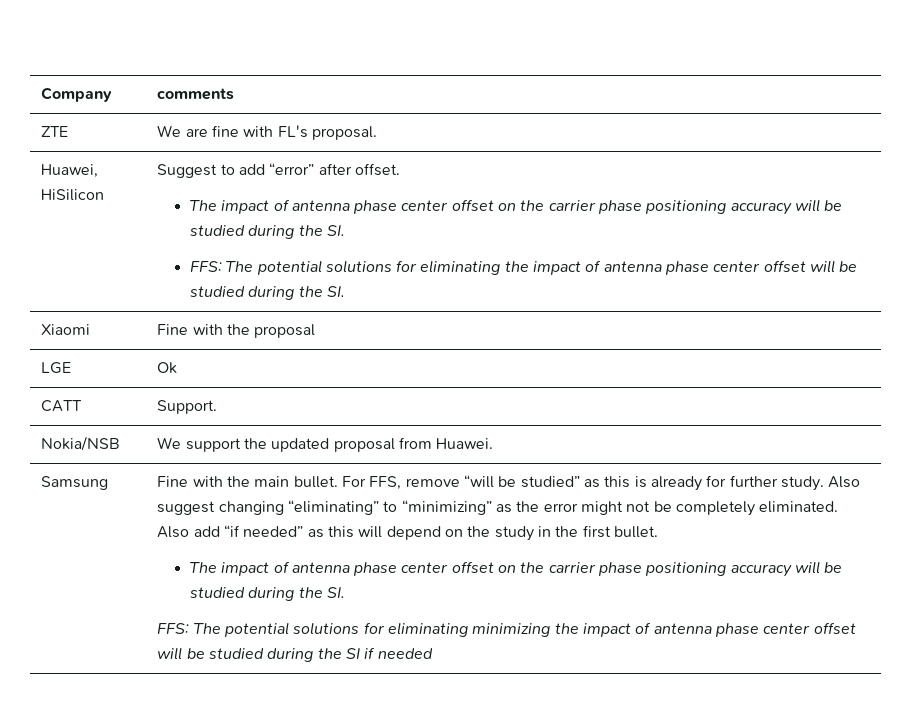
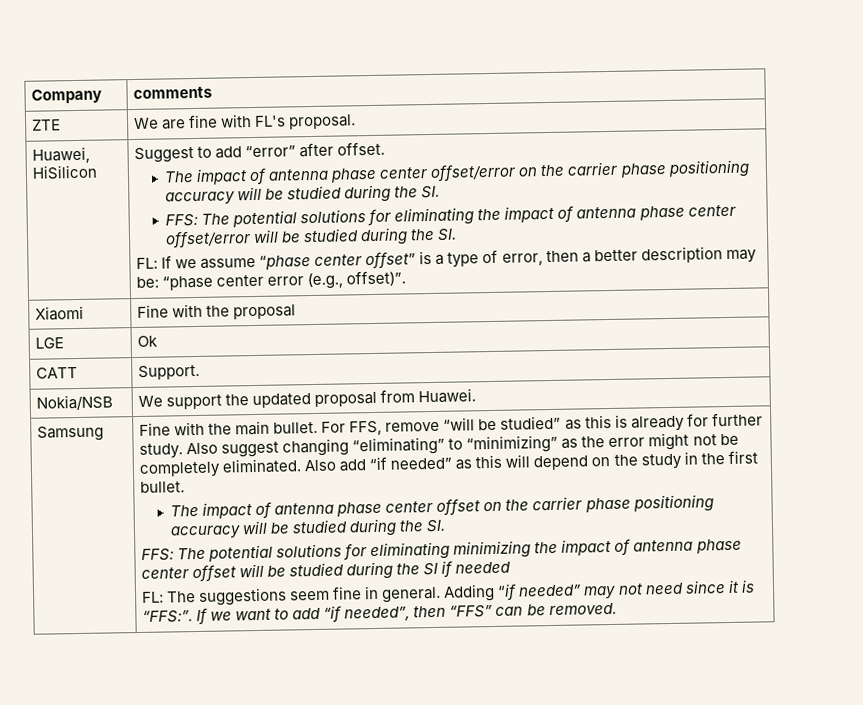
[451,199,494,211] offset -> [430,163,517,182] offset/error
[763,260,858,273] [189,286,345,300] offset will be studied during the SI. -> [165,227,458,249] [135,246,757,270] [135,270,407,291] offset/error will be studied during the SI. // FL: If we assume “phase center offset” is a type of error, then a better description may be: “phase center error (e.g., offset)”.
(433, 653) none -> [141,579,755,606] [141,602,617,626] // FL: The suggestions seem fine in general. Adding “if needed” may not need since it is “FFS:”. If we want to add “if needed”, then “FFS” can be removed.

